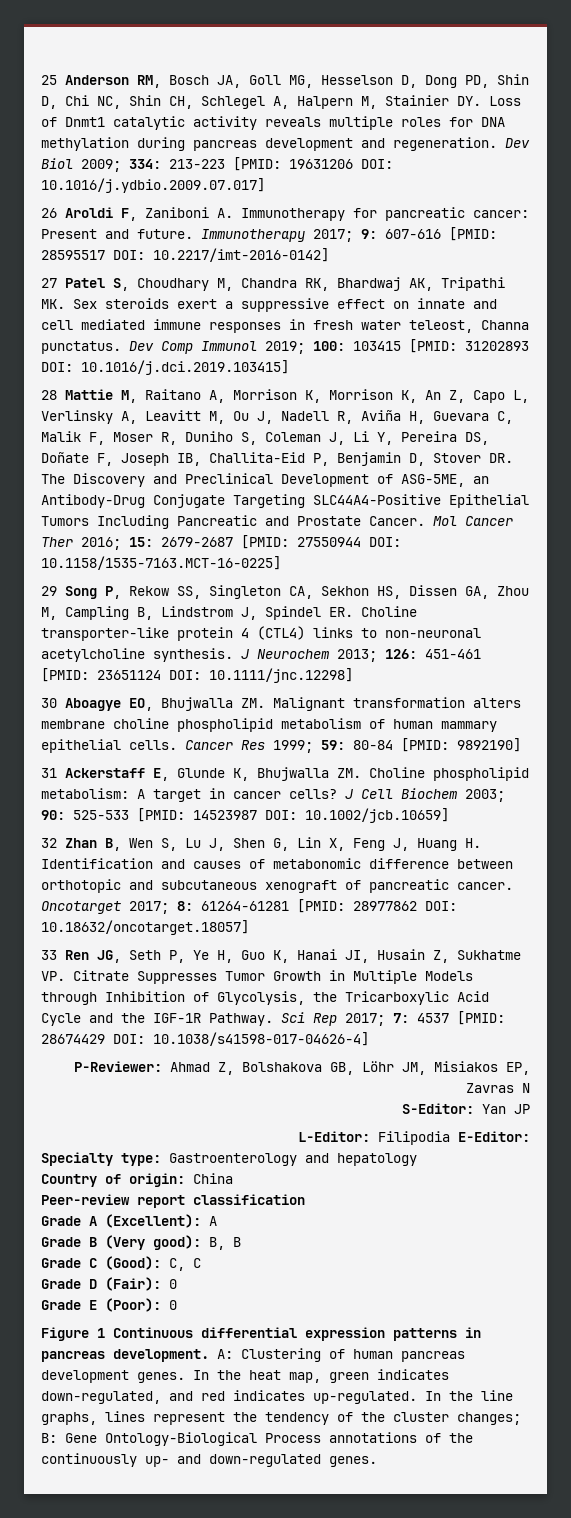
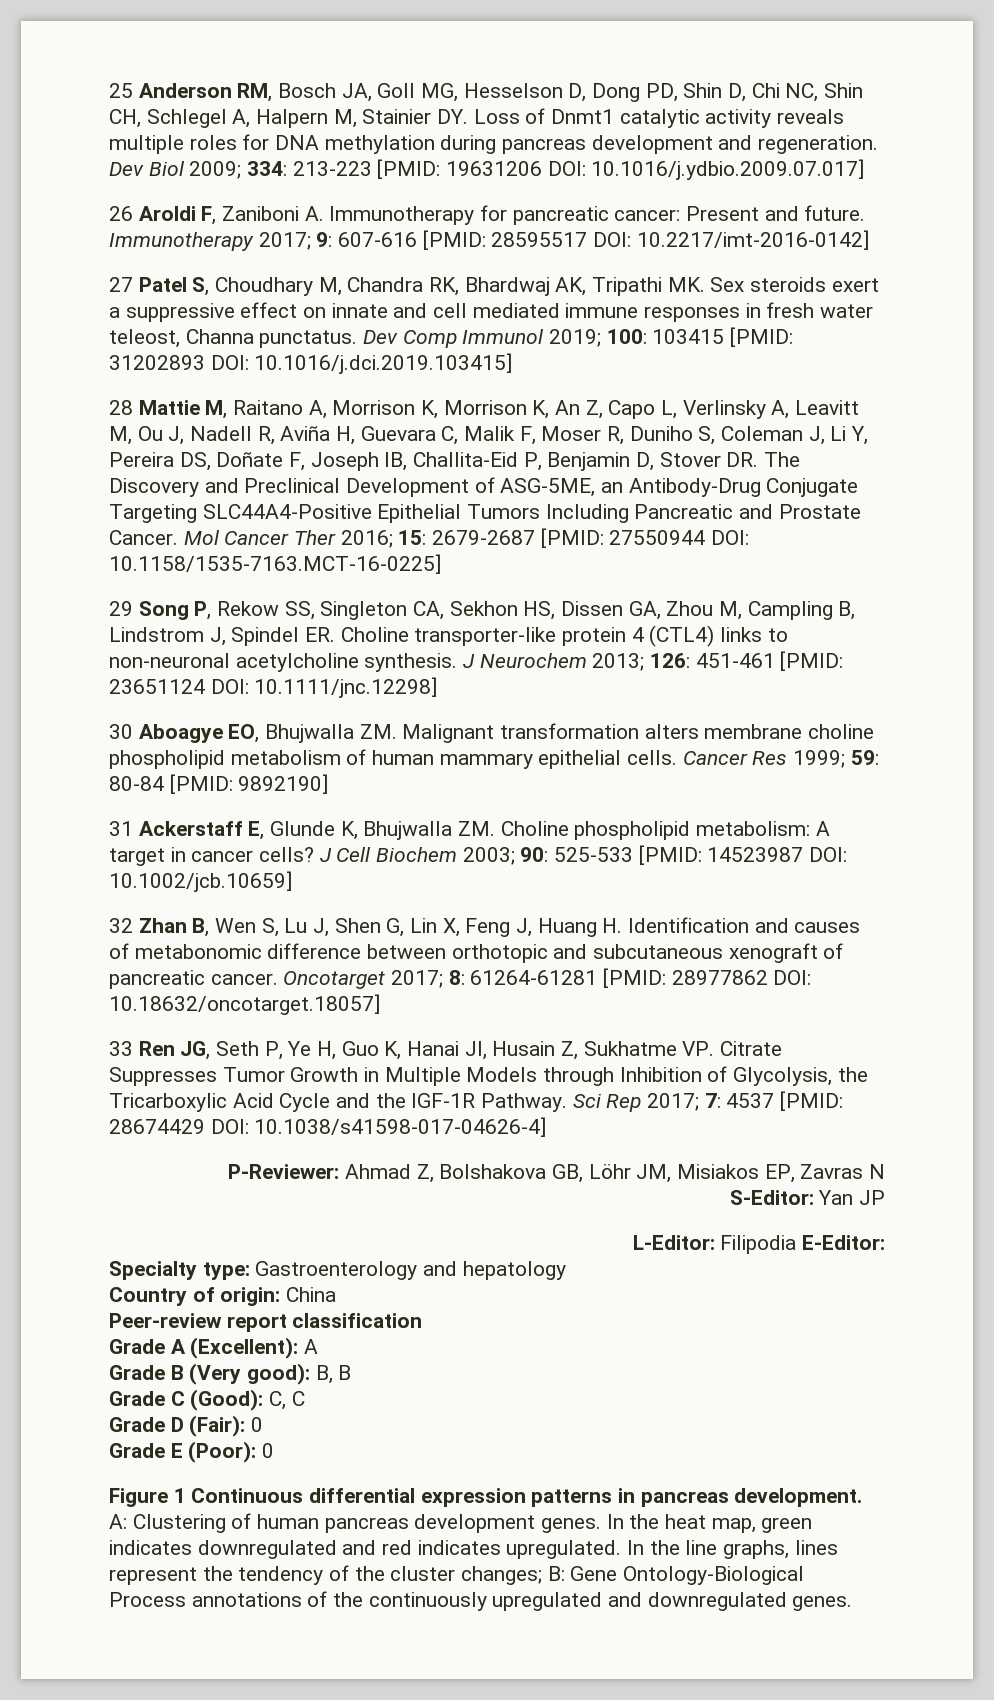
[41,1391,161,1404] down-regulated, -> [197,1540,337,1559] downregulated
[313,1391,417,1404] up-regulated. -> [506,1540,622,1559] upregulated.
[145,1454,321,1467] up- and down-regulated -> [492,1592,787,1611] upregulated and downregulated

